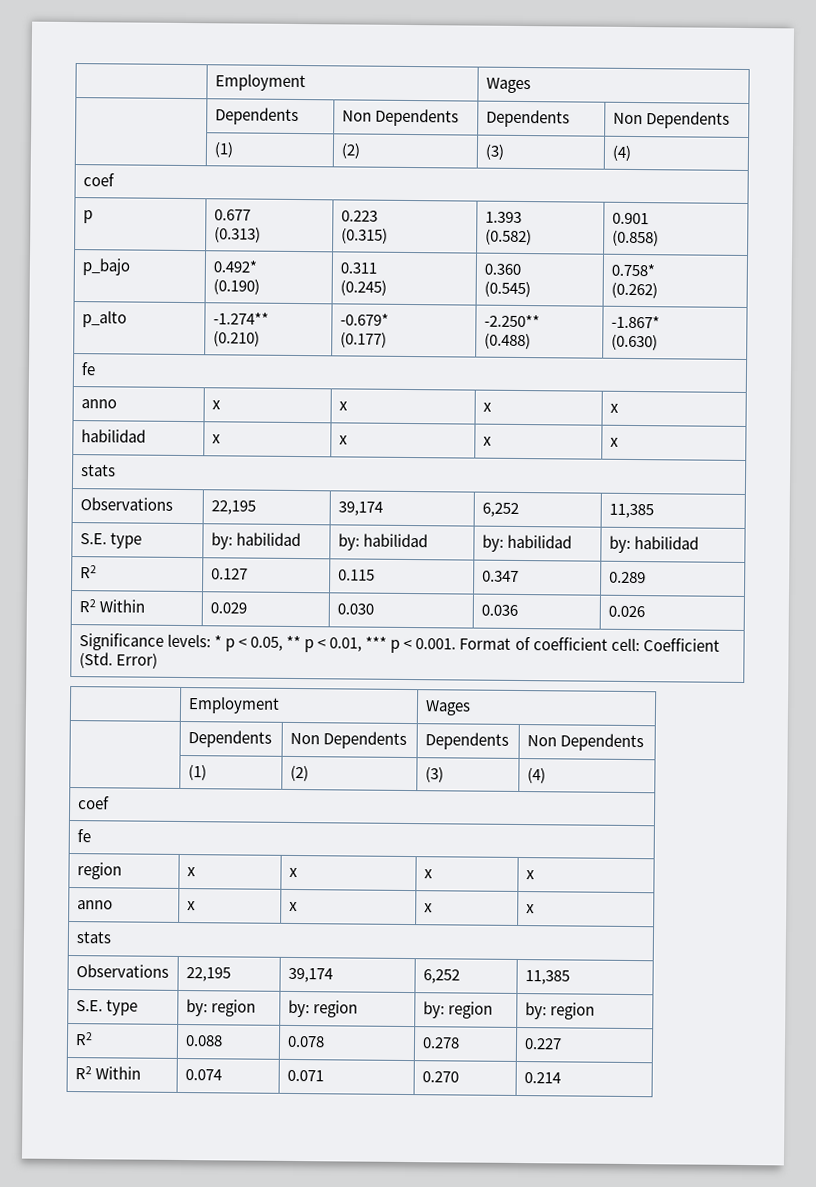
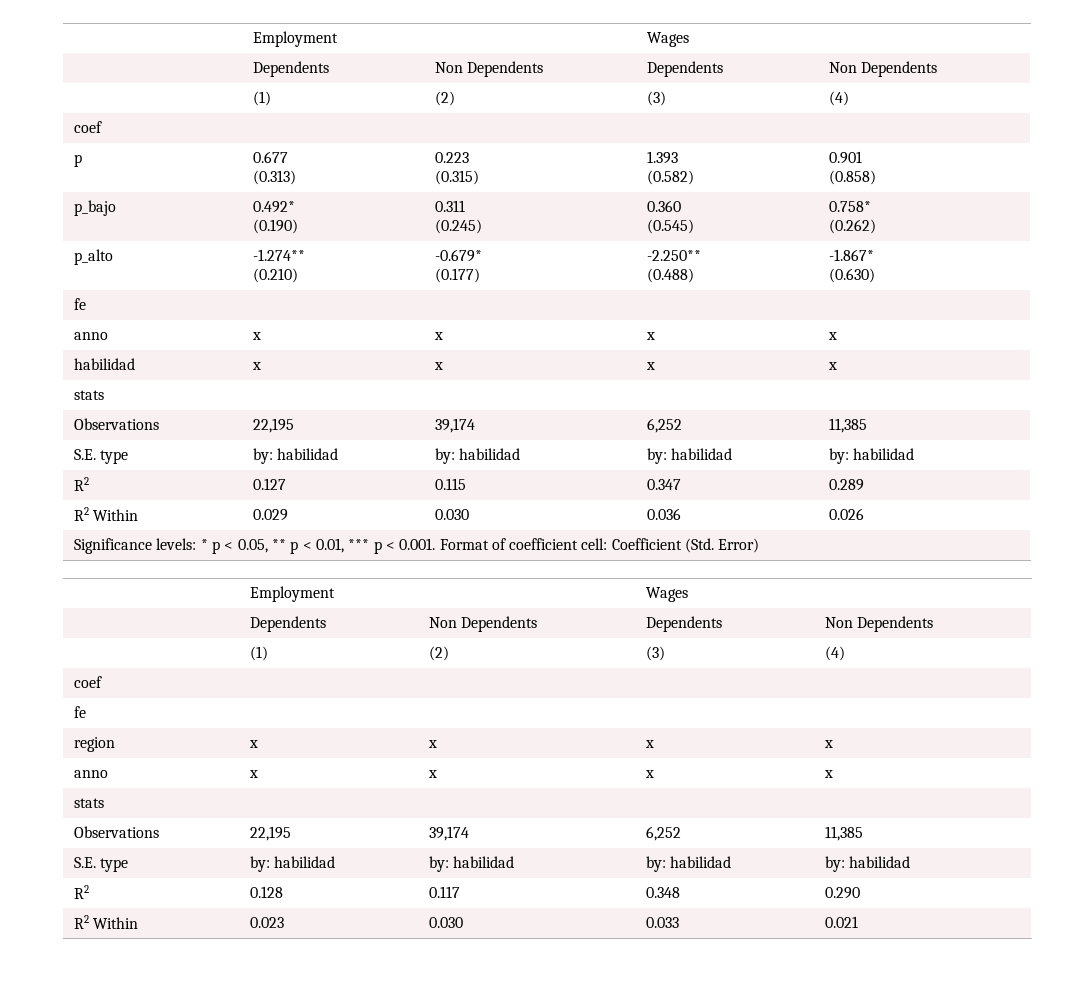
[210,999,256,1017] [287,999,358,1018] [422,1001,493,1019] [524,1002,595,1020] [74,1032,93,1046] [184,1035,223,1047] [286,1035,325,1048] [421,1037,460,1049] [523,1038,562,1050] [74,1066,141,1080] [184,1069,222,1081] [286,1069,324,1082] [421,1071,459,1083] [523,1072,561,1084] region | by: region | by: region | by: region // R2 | 0.088 | 0.078 | 0.278 | 0.227 // R2 Within | 0.074 | 0.071 | 0.270 | 0.214 -> [274,856,336,868] [429,856,515,872] [646,856,732,872] [825,856,911,872] [74,885,90,899] [250,886,284,898] [429,886,461,898] [646,887,681,898] [825,887,861,899] [74,915,139,929] [250,917,285,928] [429,917,464,928] [646,917,680,928] [825,916,859,928] habilidad | by: habilidad | by: habilidad | by: habilidad // R2 | 0.128 | 0.117 | 0.348 | 0.290 // R2 Within | 0.023 | 0.030 | 0.033 | 0.021

